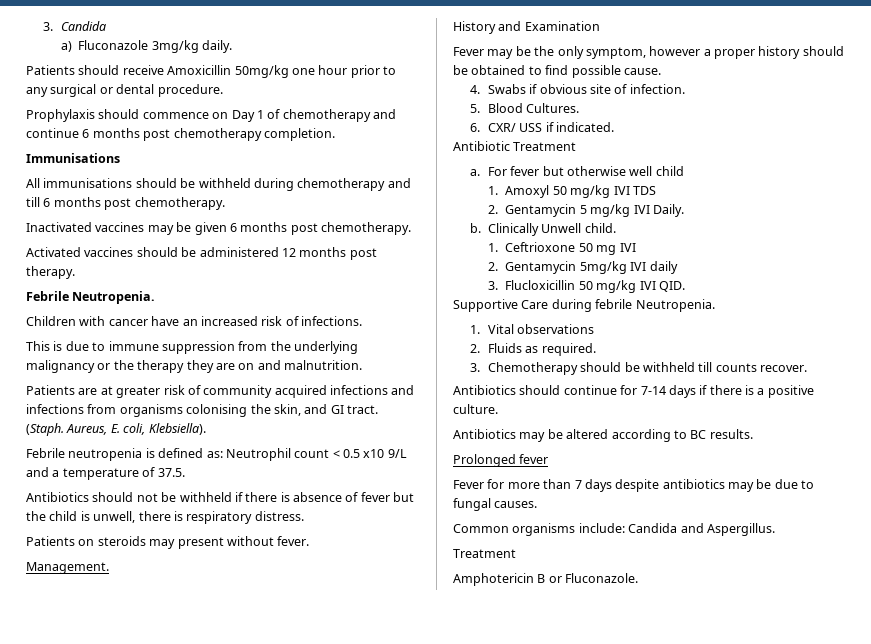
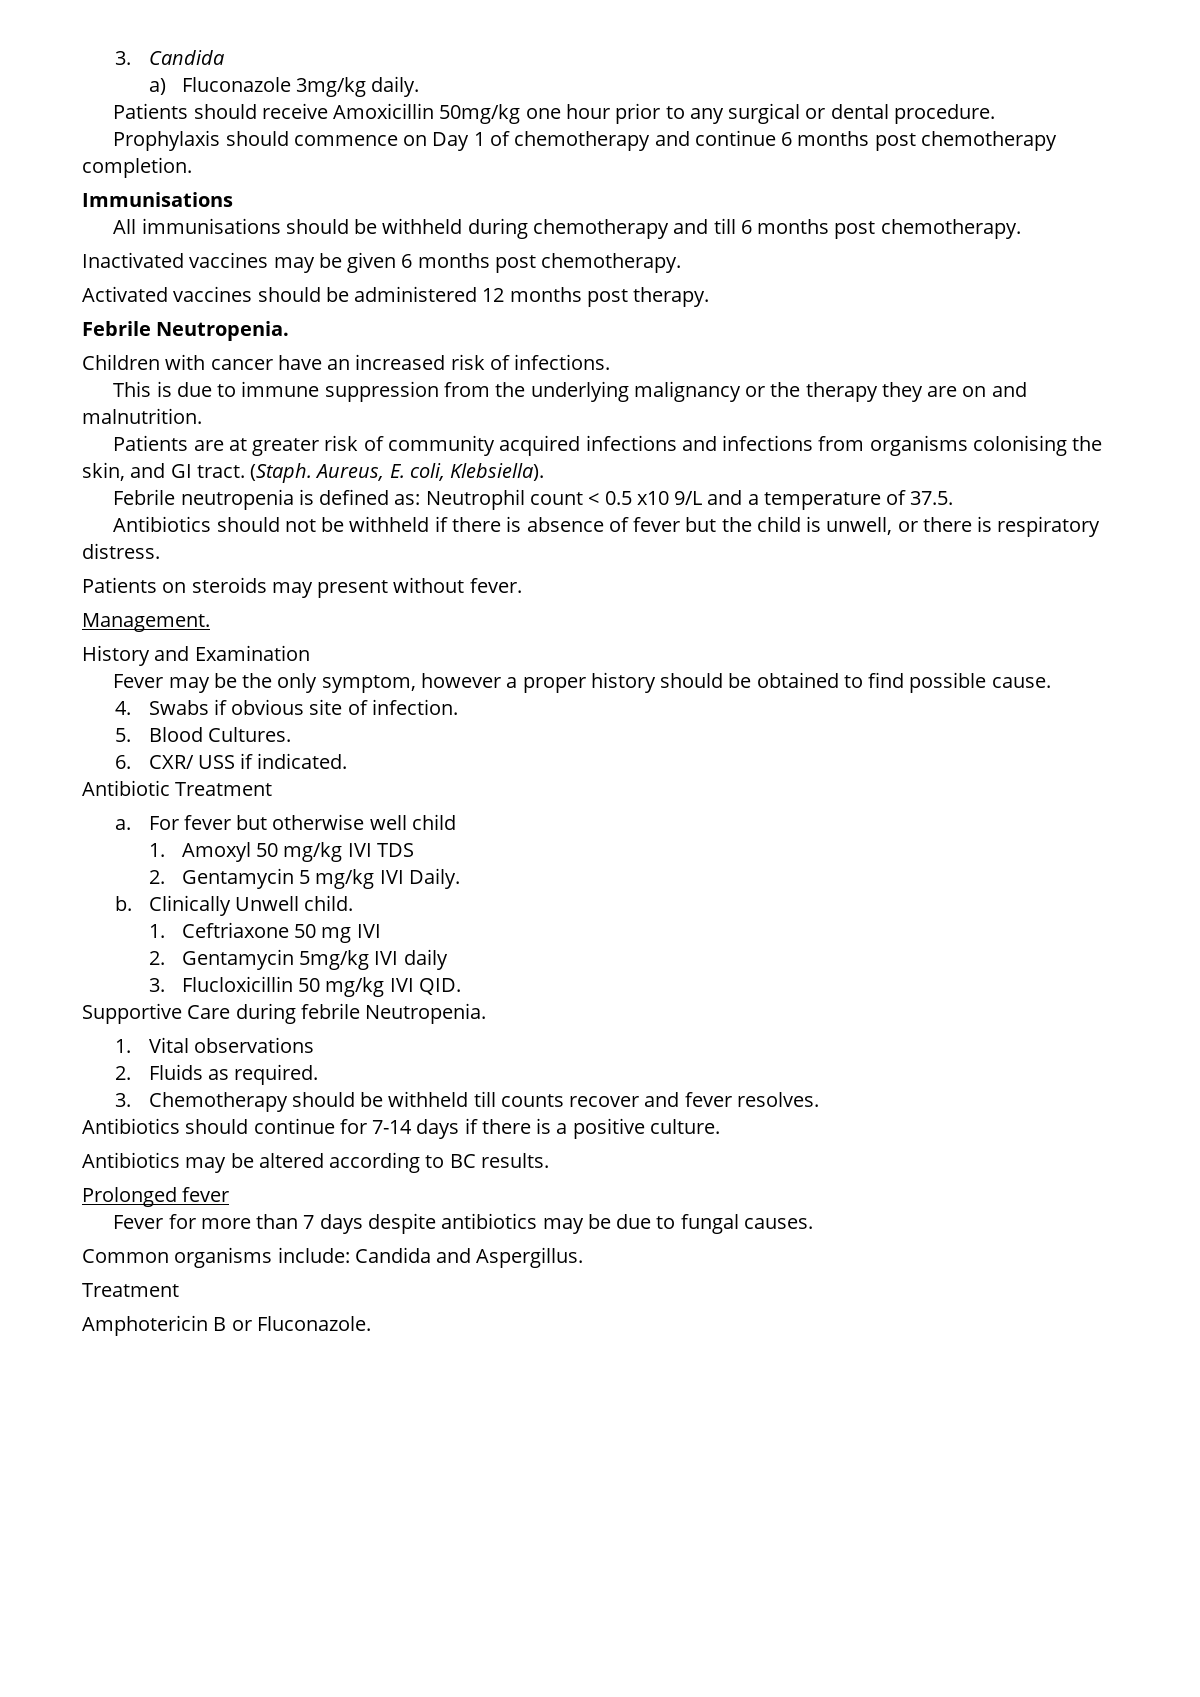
(136, 517) none -> [897,521,918,532] or
[505,242,576,252] Ceftrioxone -> [181,922,289,938] Ceftriaxone
[760,365,808,372] recover. -> [569,1092,819,1107] recover and fever resolves.

